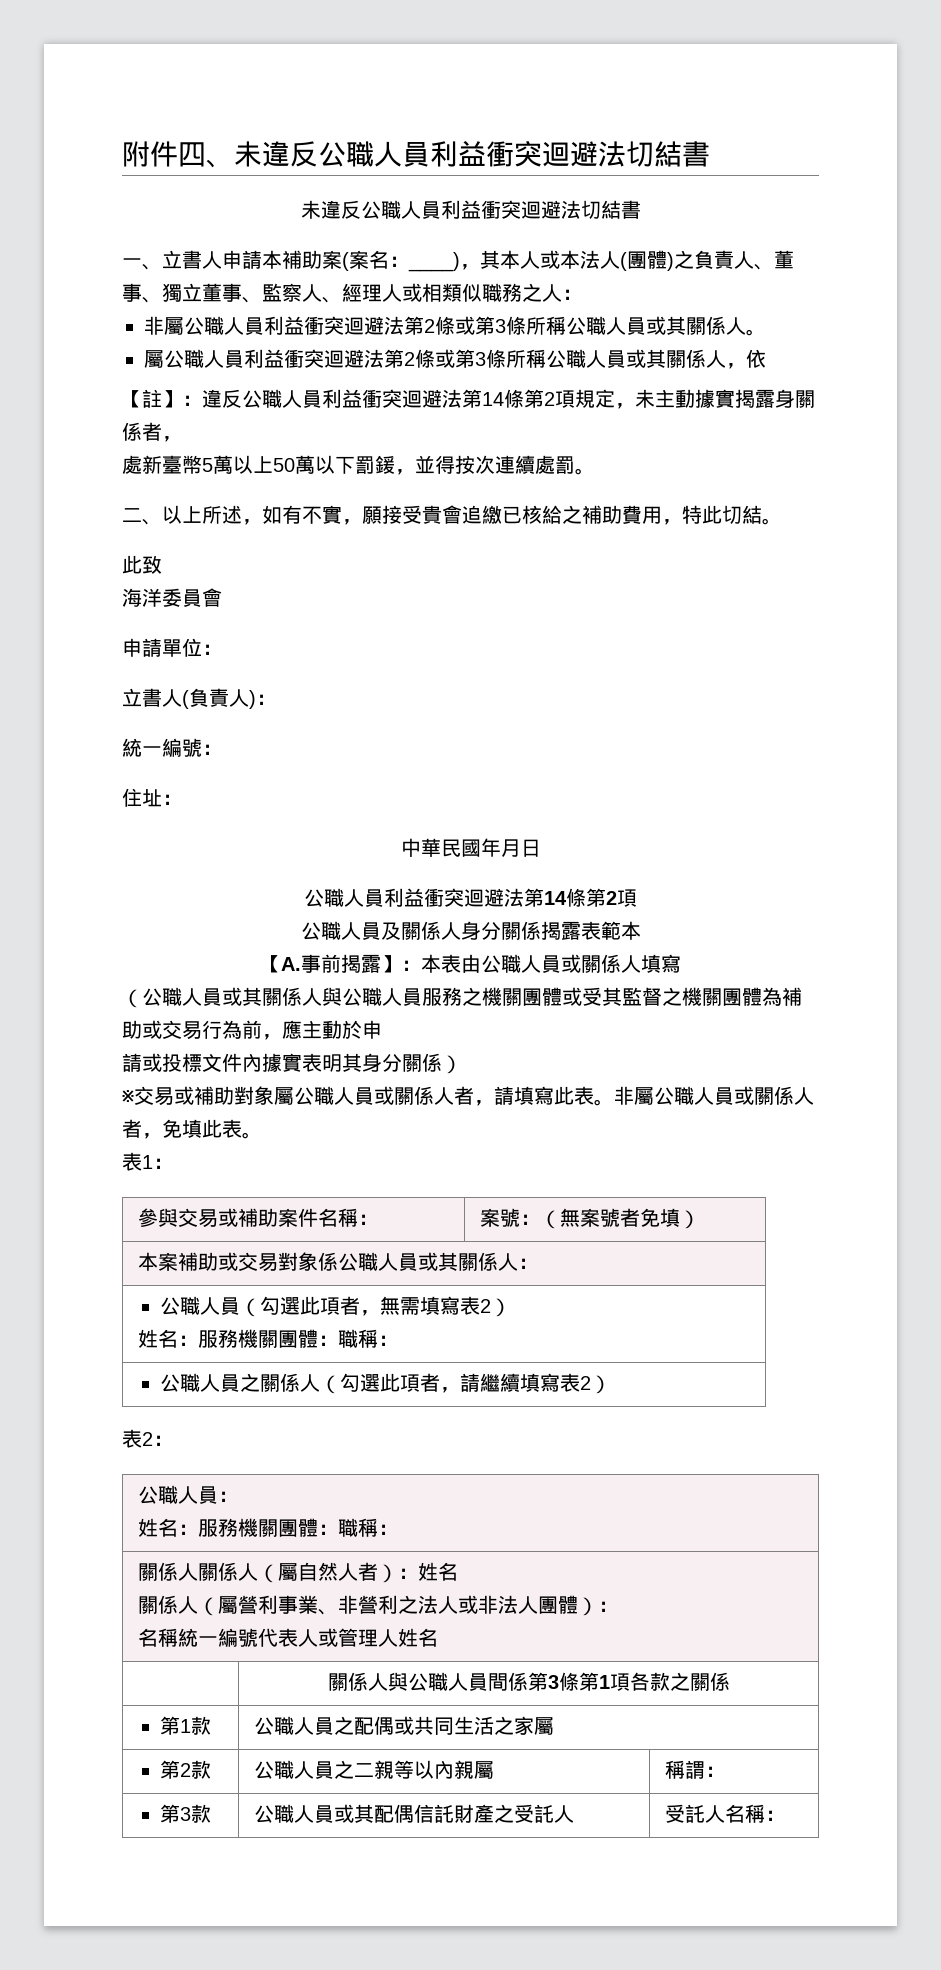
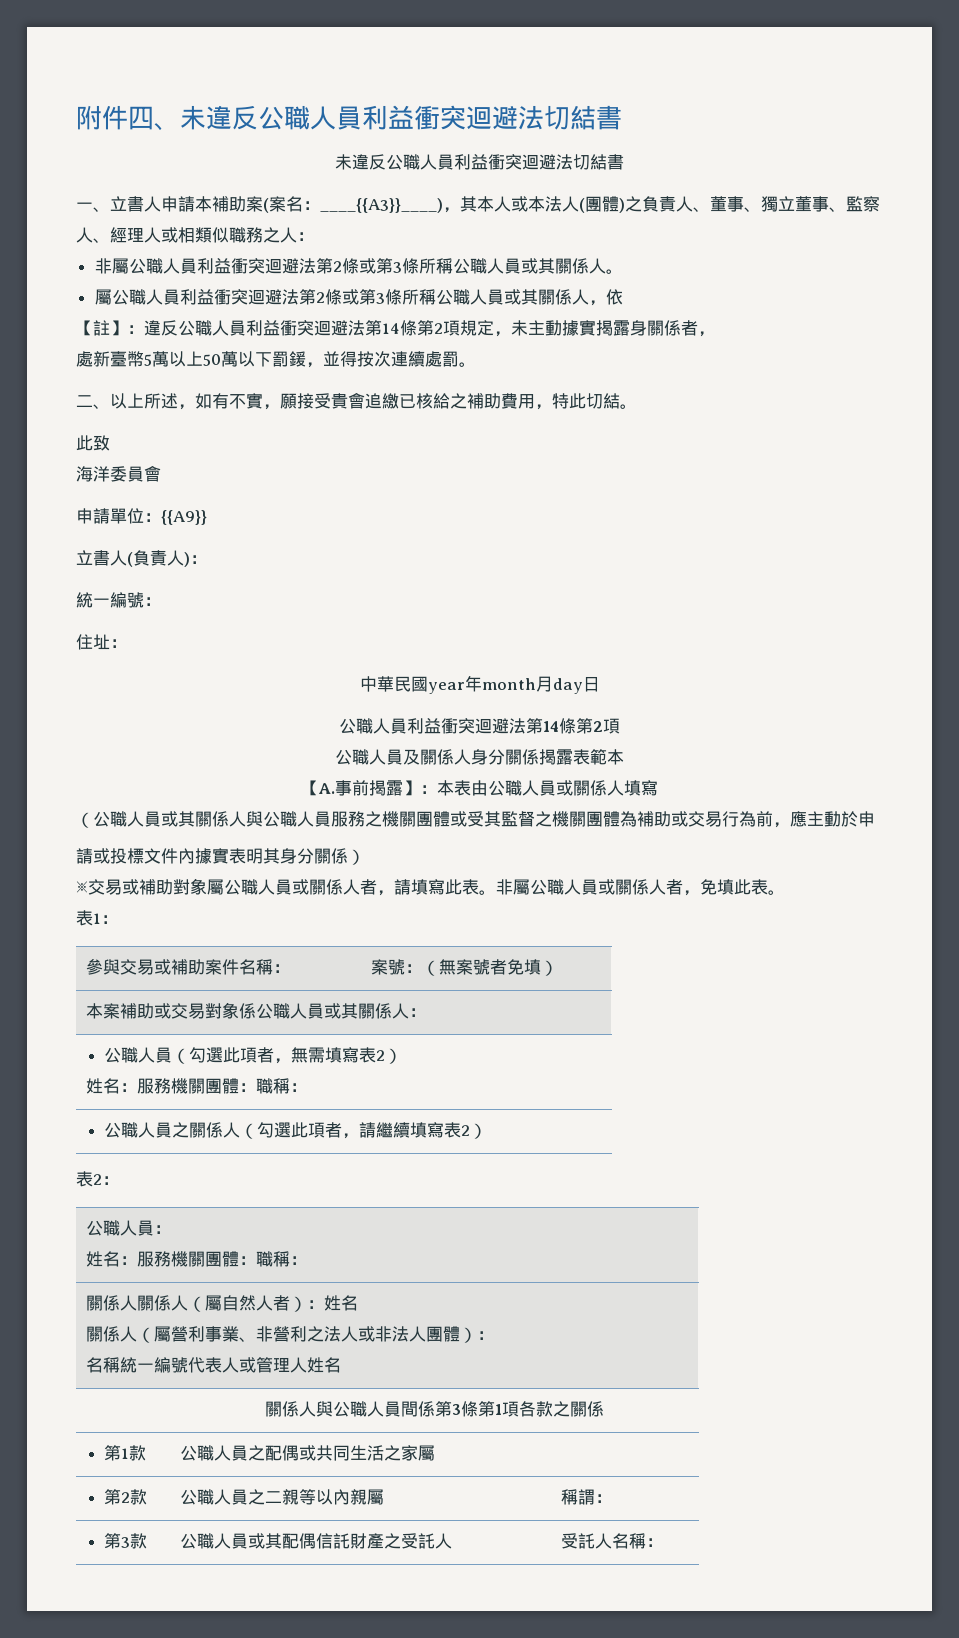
[408,252,460,272] ____) -> [320,198,443,213] ____{{A3}}____)
(222, 649) none -> [161,510,207,525] {{A9}}
[480,838,521,857] 年月 -> [427,675,583,694] year年month月day

